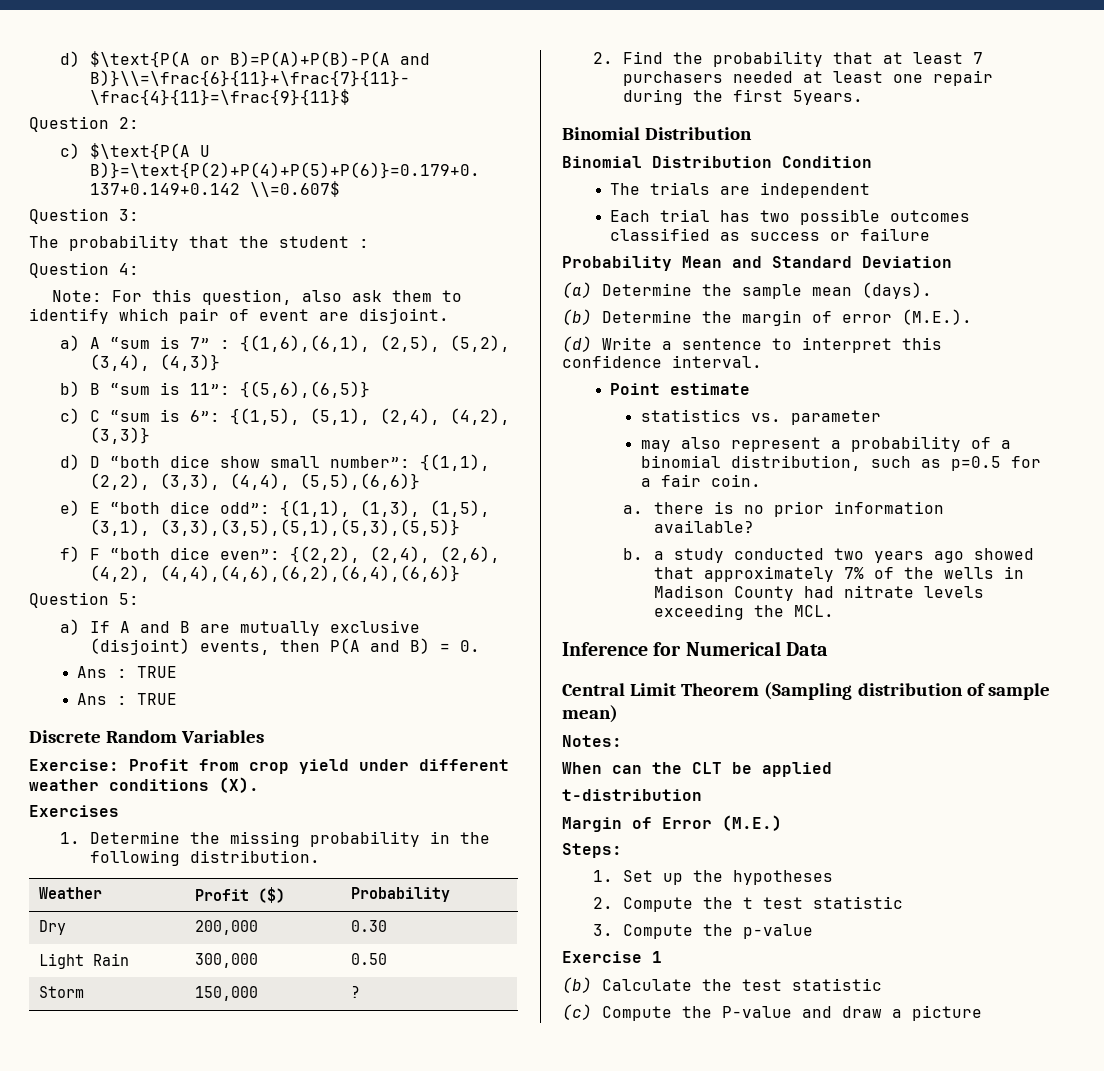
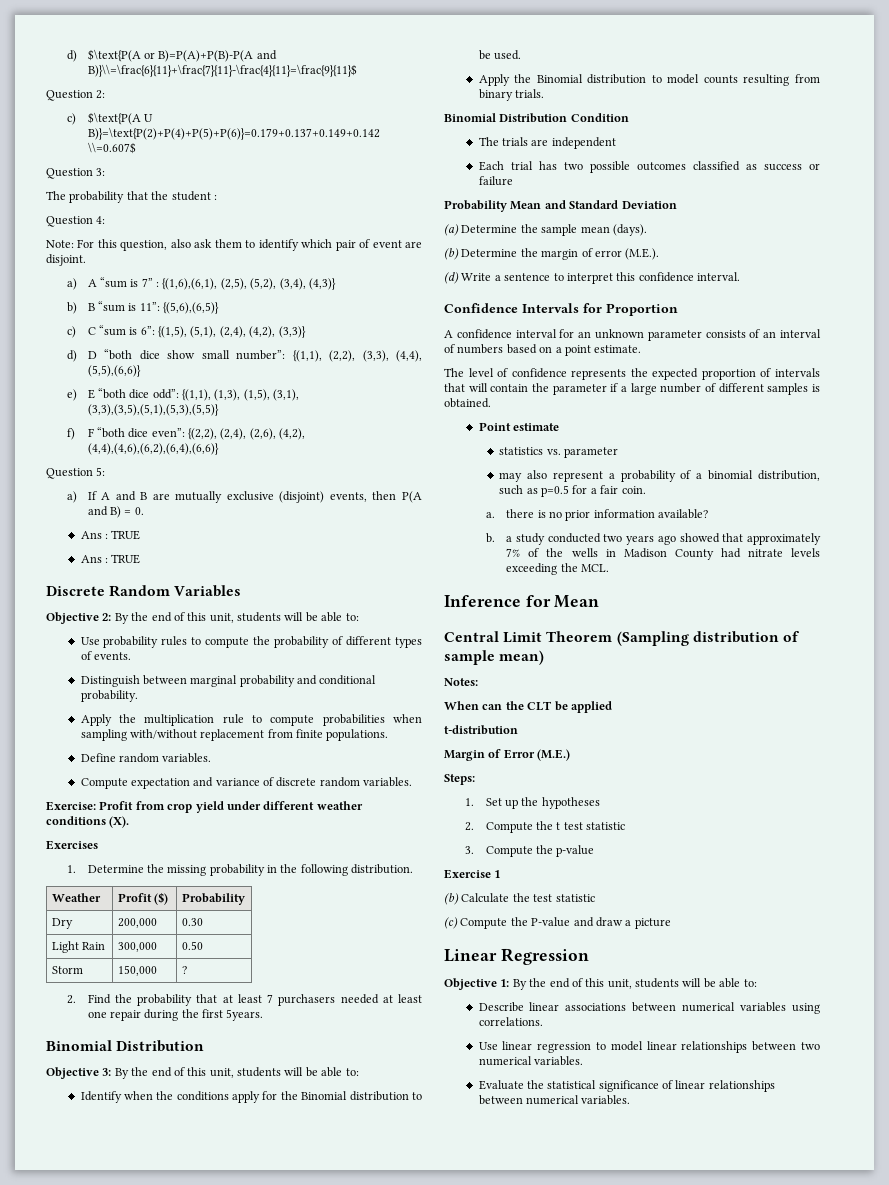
(265, 736) none -> [46,612,359,624] [80,636,423,648] [80,651,131,660] [80,675,377,687] [80,690,138,702] [80,714,423,726] [80,729,389,741] [80,753,212,763] [80,777,413,789] // Objective 2: By the end of this unit, students will be able to: // Use probability rules to compute the probability of different types of events. // Distinguish between marginal probability and conditional probability. // Apply the multiplication rule to compute probabilities when sampling with/without replacement from finite populations. // Define random variables. // Compute expectation and variance of discrete random variables.
(753, 133) none -> [46,1067,359,1079] [80,1091,422,1103] [478,50,521,60] [478,74,820,86] [478,89,544,101] // Objective 3: By the end of this unit, students will be able to: // Identify when the conditions apply for the Binomial distribution to be used. // Apply the Binomial distribution to model counts resulting from binary trials.
(762, 361) none -> [444,303,678,316] [444,329,821,341] [444,344,642,356] [444,368,820,380] [444,383,820,395] [444,398,491,408] // Confidence Intervals for Proportion // A confidence interval for an unknown parameter consists of an interval of numbers based on a point estimate. // The level of confidence represents the expected proportion of intervals that will contain the parameter if a large number of different samples is obtained.
[685,641,829,656] Numerical Data -> [554,595,600,608] Mean
(982, 1013) none -> [444,948,589,965] [444,978,757,990] [478,1002,820,1014] [478,1017,543,1026] [478,1041,820,1053] [478,1056,583,1066] [478,1080,775,1092] [478,1095,631,1105] // Linear Regression // Objective 1: By the end of this unit, students will be able to: // Describe linear associations between numerical variables using correlations. // Use linear regression to model linear relationships between two numerical variables. // Evaluate the statistical significance of linear relationships between numerical variables.

